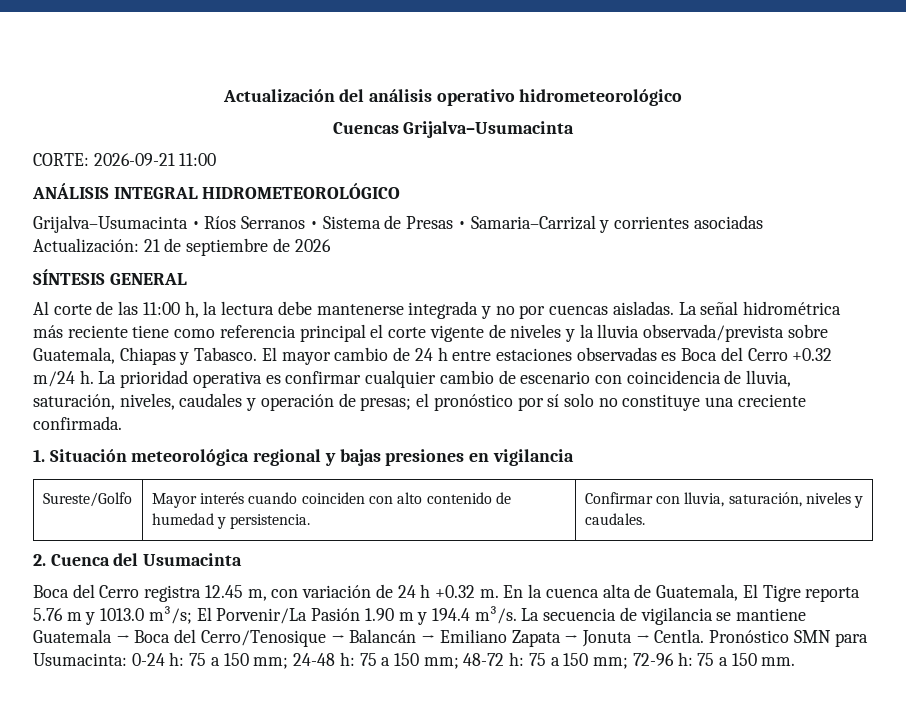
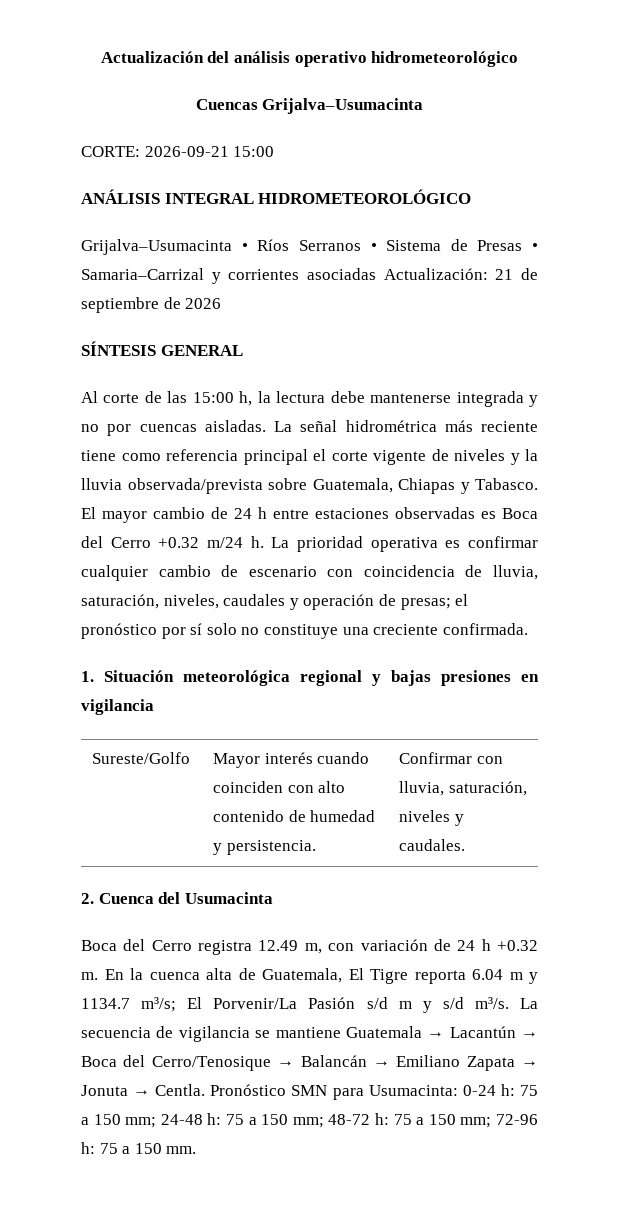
[179,153,217,166] 11:00 -> [233,146,275,157] 15:00
[142,302,180,315] 11:00 -> [192,392,234,403] 15:00
[204,585,243,598] 12.45 -> [258,940,299,951] 12.49
[33,608,145,625] 5.76 m y 1013.0 -> [472,969,538,984] [81,998,130,1009] 6.04 m y 1134.7
[364,608,470,625] 1.90 m y 194.4 -> [366,997,464,1013] s/d m y s/d
(130, 638) none -> [449,1026,538,1038] Lacantún →

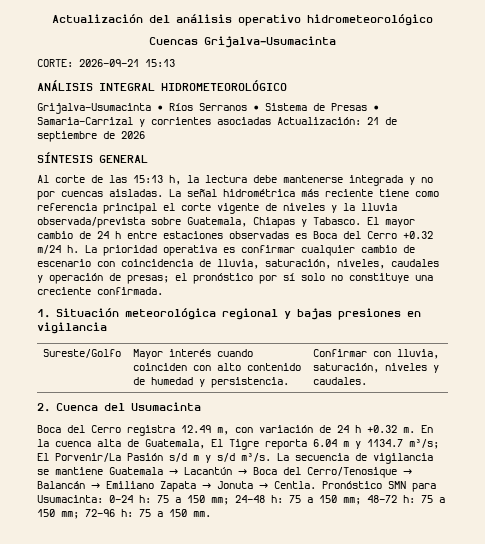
[233,146,275,157] 15:00 -> [145,59,175,67] 15:13
[192,392,234,403] 15:00 -> [133,175,163,183] 15:13

